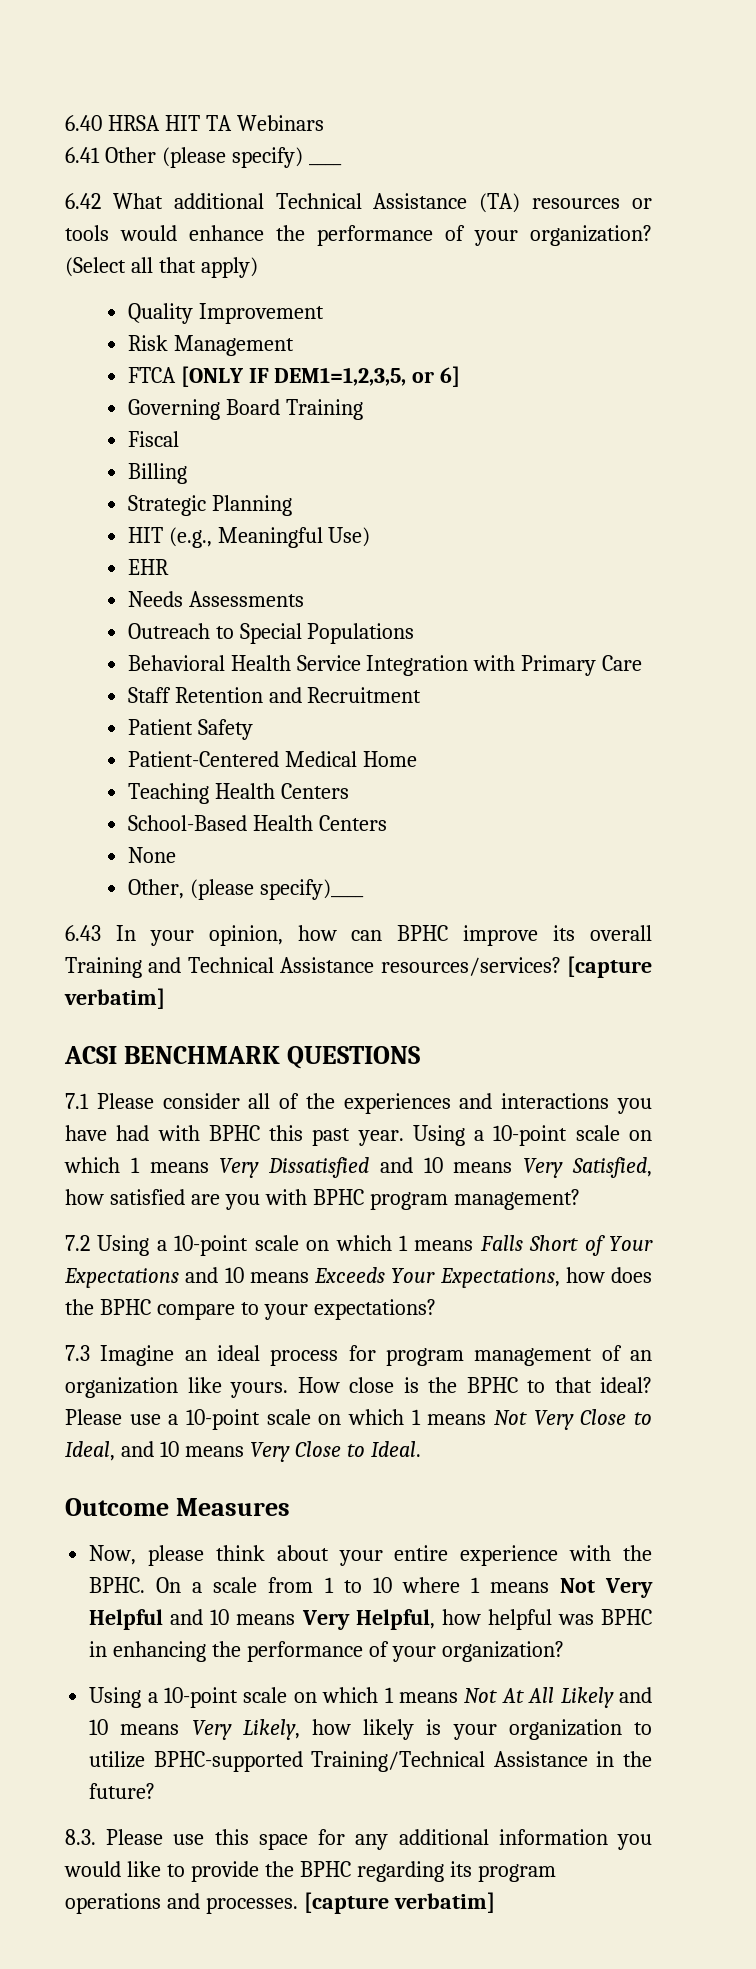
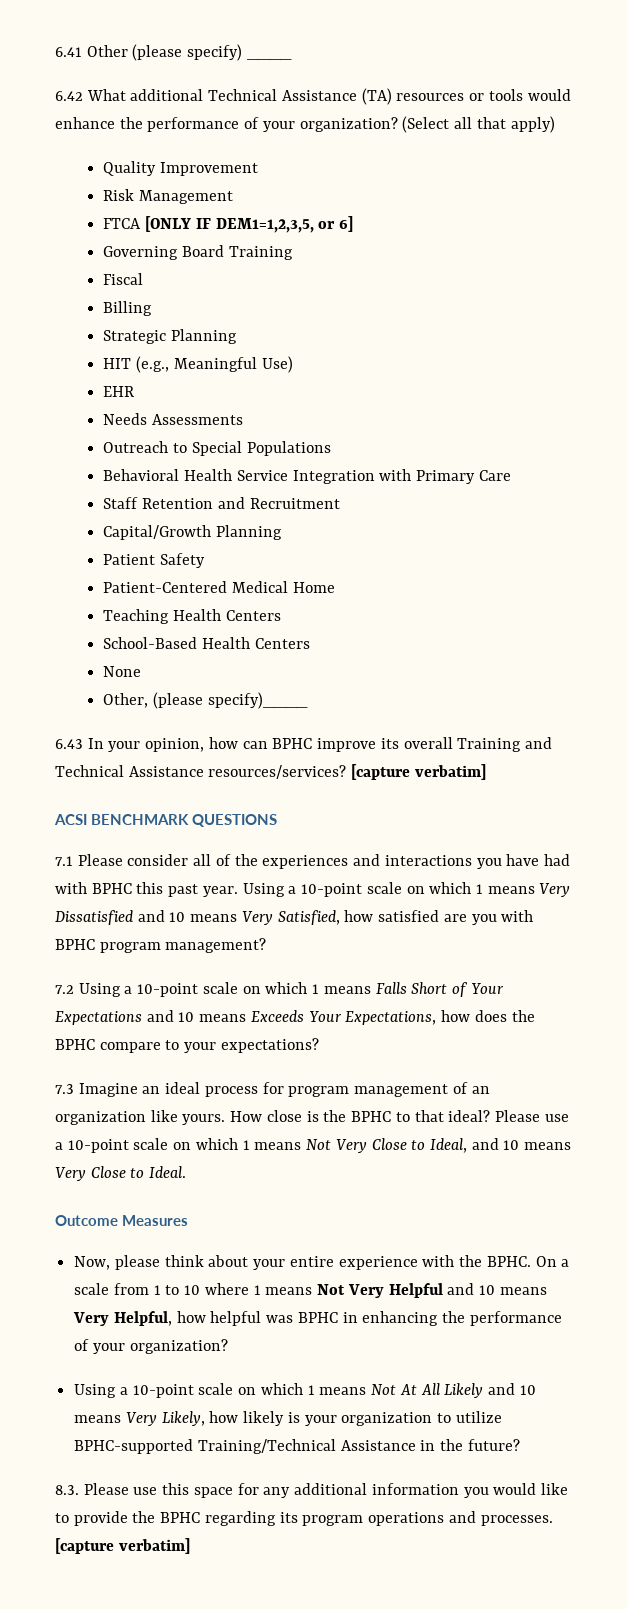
[65,115,324,131] 6.40 HRSA HIT TA Webinars // -> (55, 52) none
(422, 695) none -> [103,525,283,540] // Capital/Growth Planning

